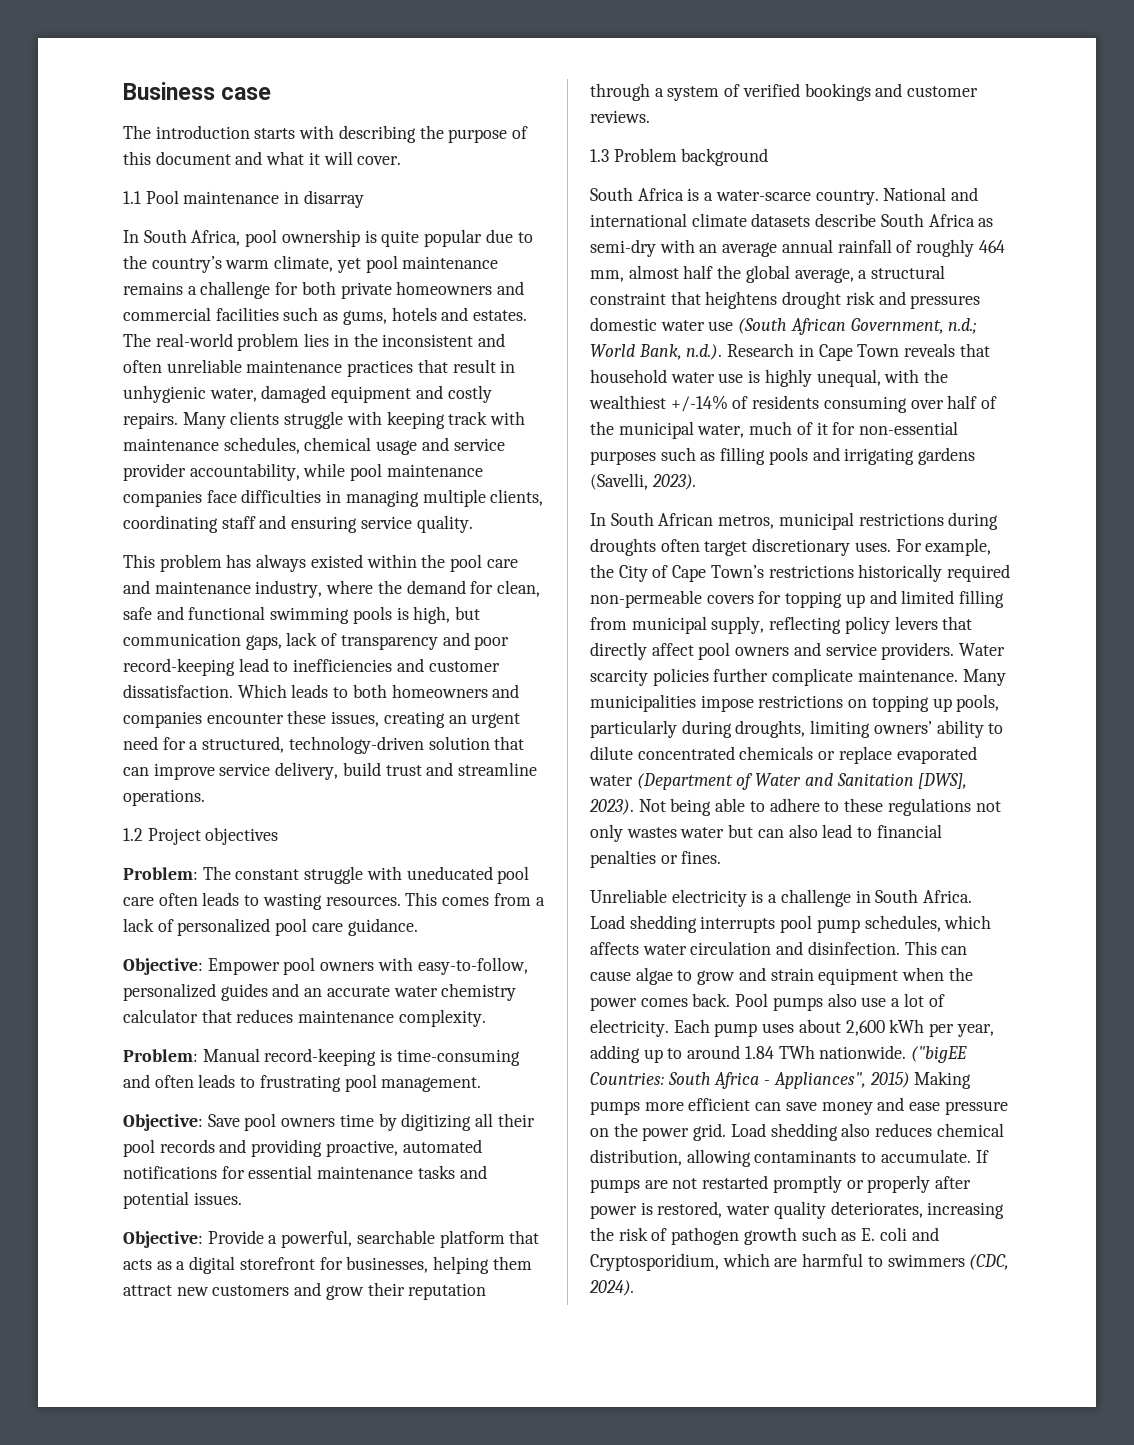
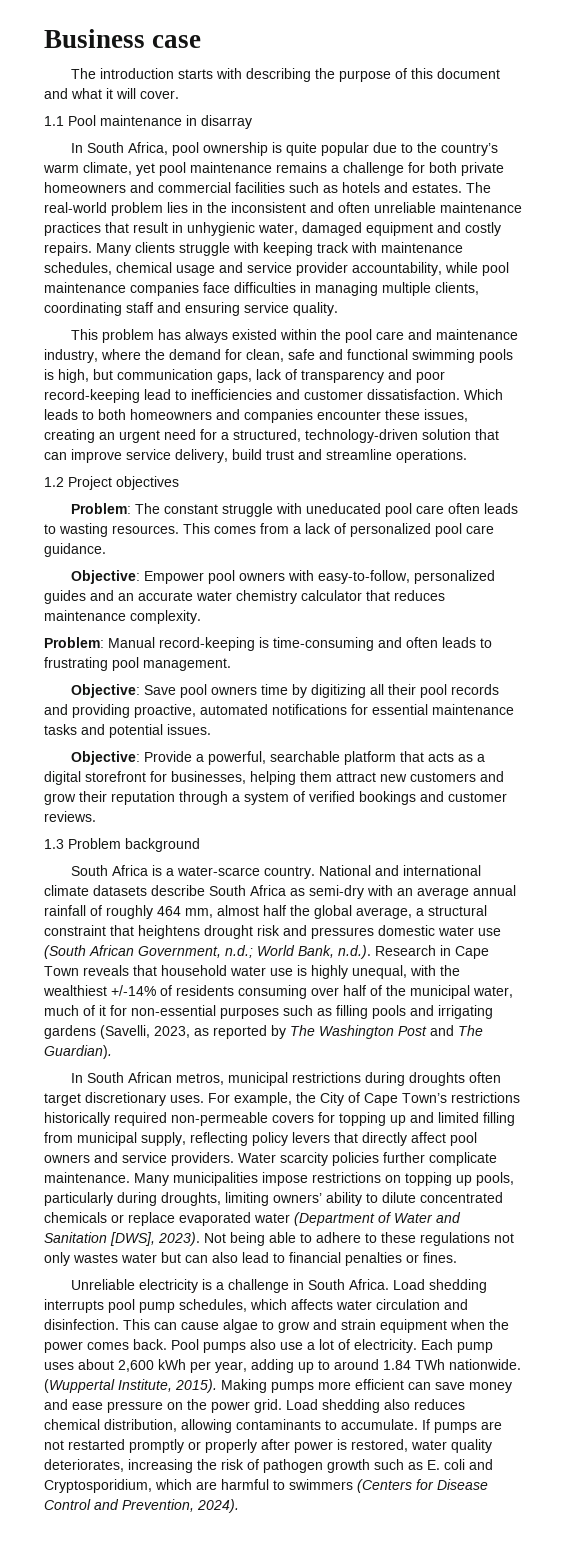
[342,310,387,325] gums, -> (338, 189) none
[651,474,696,490] 2023). -> [154,1025,483,1039] [44,1045,112,1059] 2023, as reported by The Washington Post and The Guardian).
[911,1046,968,1063] [590,1072,910,1089] ("bigEE Countries: South Africa - Appliances", 2015) -> [44,1379,217,1393] (Wuppertal Institute, 2015).
[969,1254,1010,1270] (CDC, -> [357,1479,488,1493] [44,1499,194,1512] (Centers for Disease Control and Prevention,

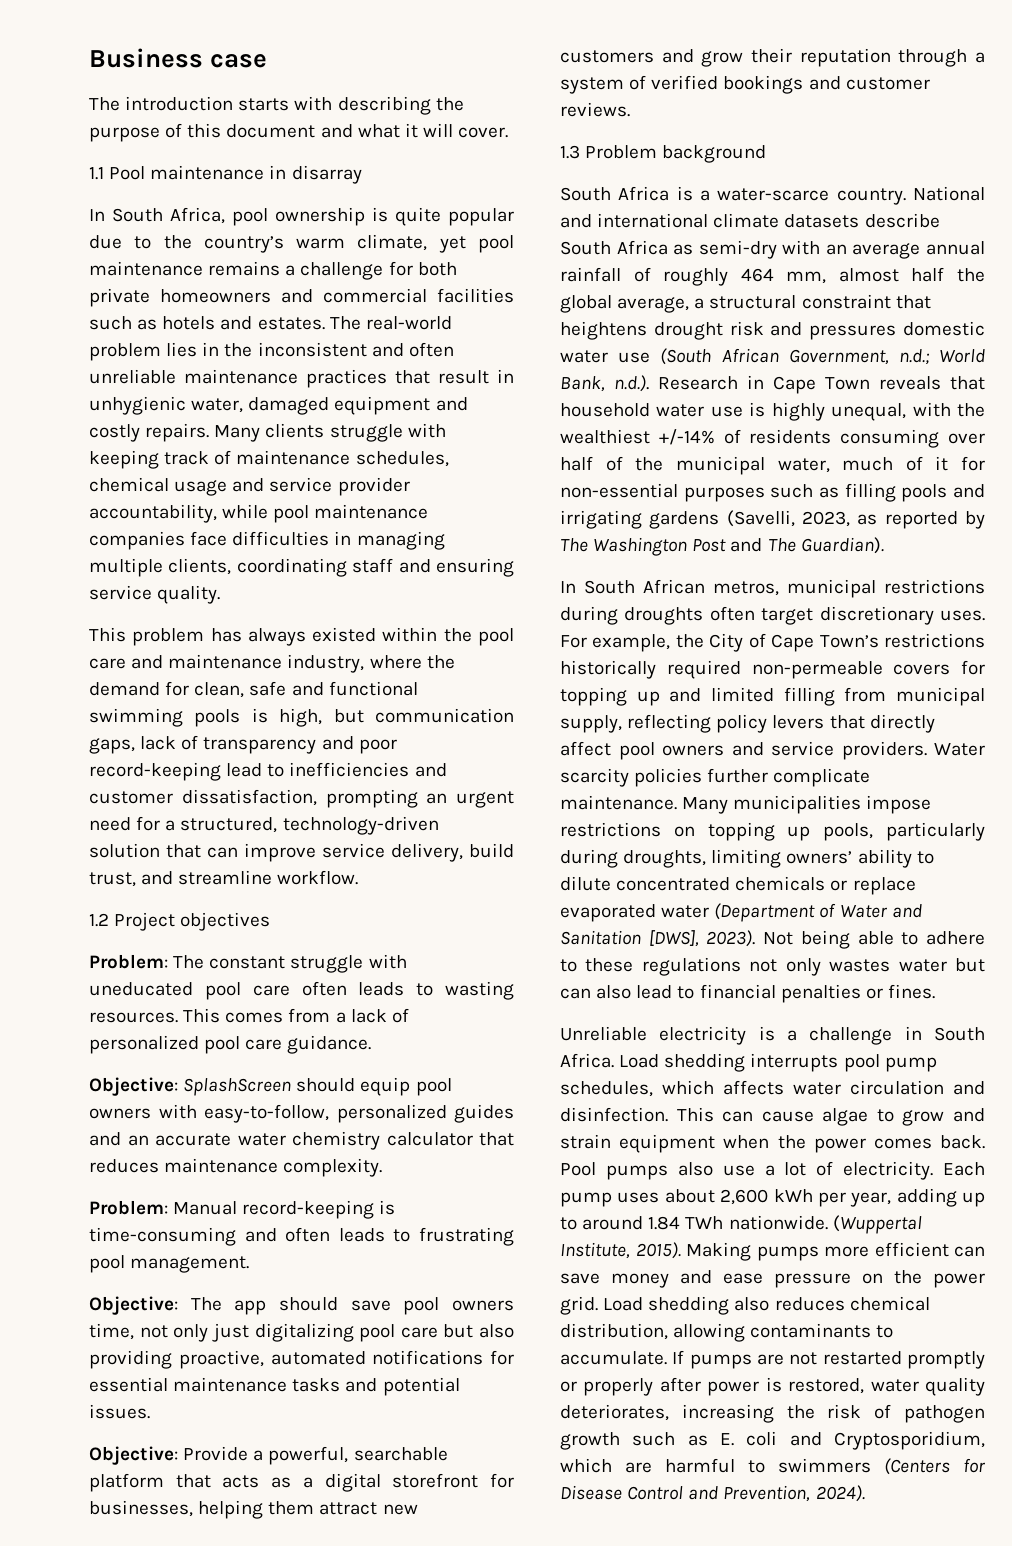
[351,242,377,253] with -> [214,450,232,465] of
[367,389,503,400] [44,409,468,423] [44,429,95,443] dissatisfaction. Which leads to both homeowners and companies encounter these issues, creating -> [181,789,418,808] dissatisfaction, prompting
[266,450,294,460] trust -> [89,872,136,887] trust,
[396,449,467,463] operations. -> [277,870,359,885] workflow.
[144,571,205,584] Empower -> [183,1077,411,1096] SplashScreen should equip
[144,684,500,698] [44,704,68,715] Save pool owners time by digitizing all their pool records and -> [190,1297,515,1315] [89,1323,514,1342] The app should save pool owners time, not only just digitalizing pool care but also

